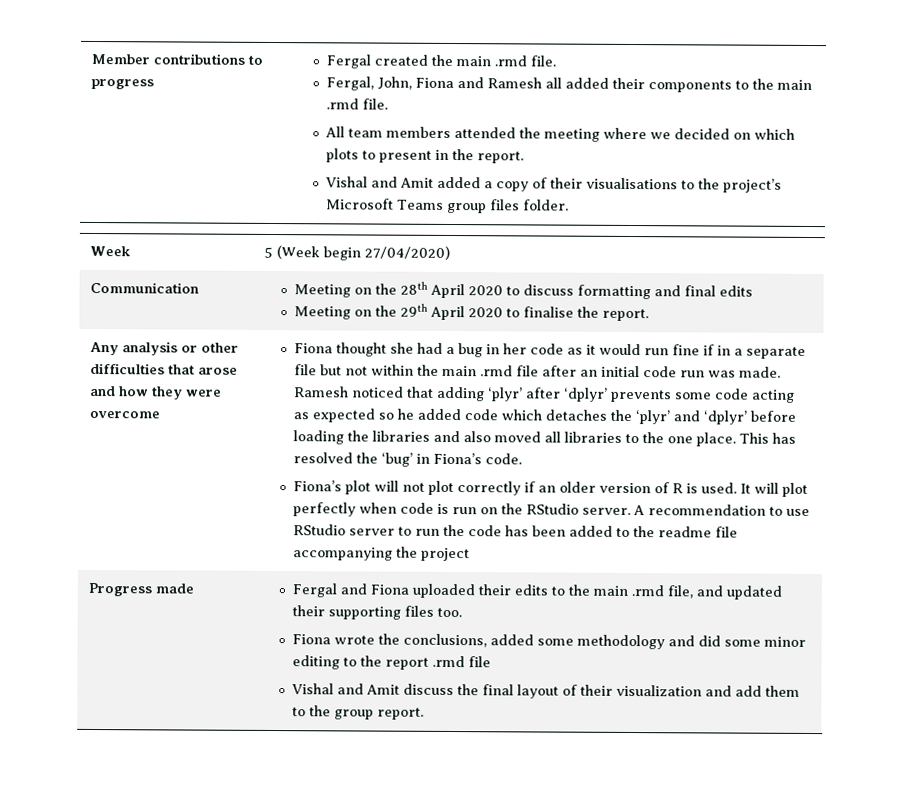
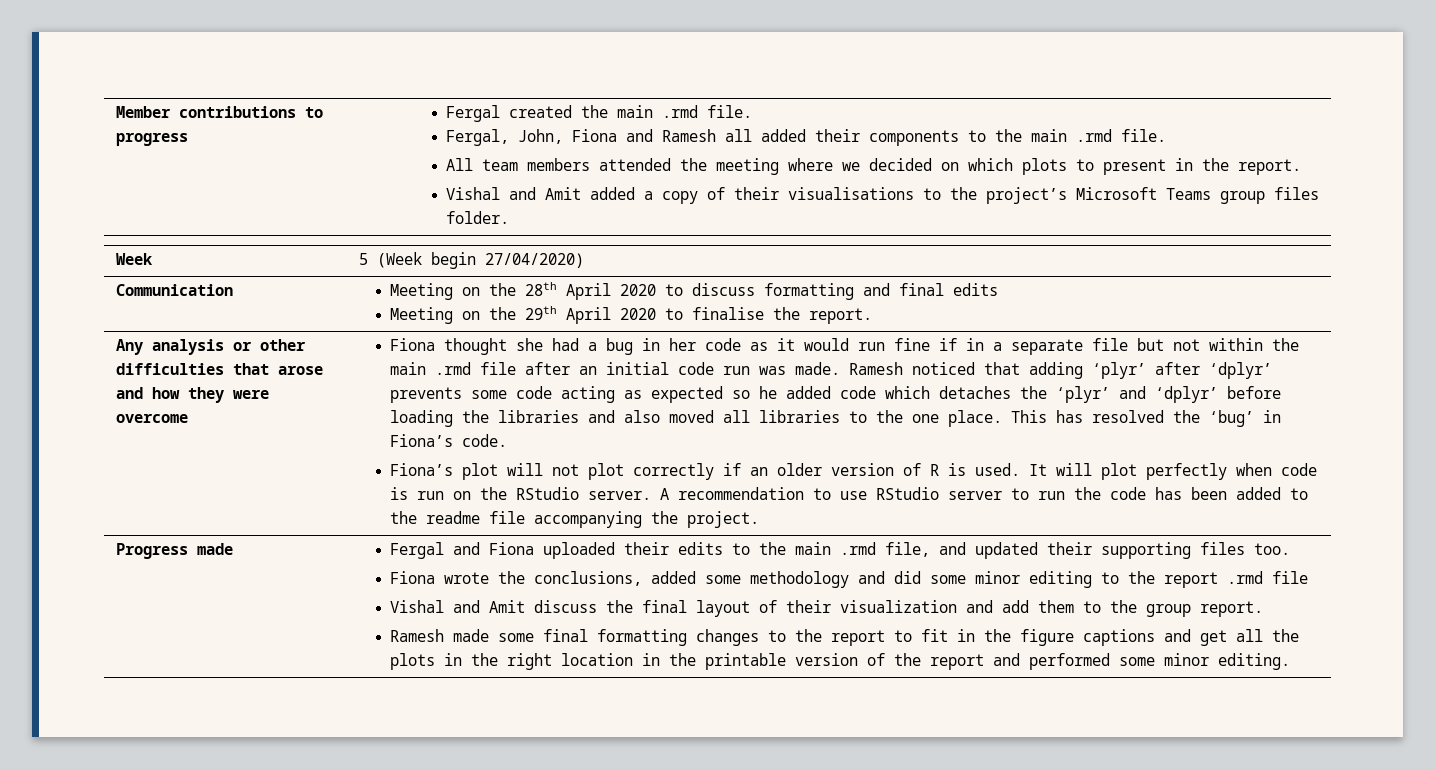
[420,547,470,562] project -> [686,511,759,528] project.
(424, 713) none -> [389,629,1299,646] [389,653,1290,670] // Ramesh made some final formatting changes to the report to fit in the figure captions and get all the plots in the right location in the printable version of the report and performed some minor editing.

